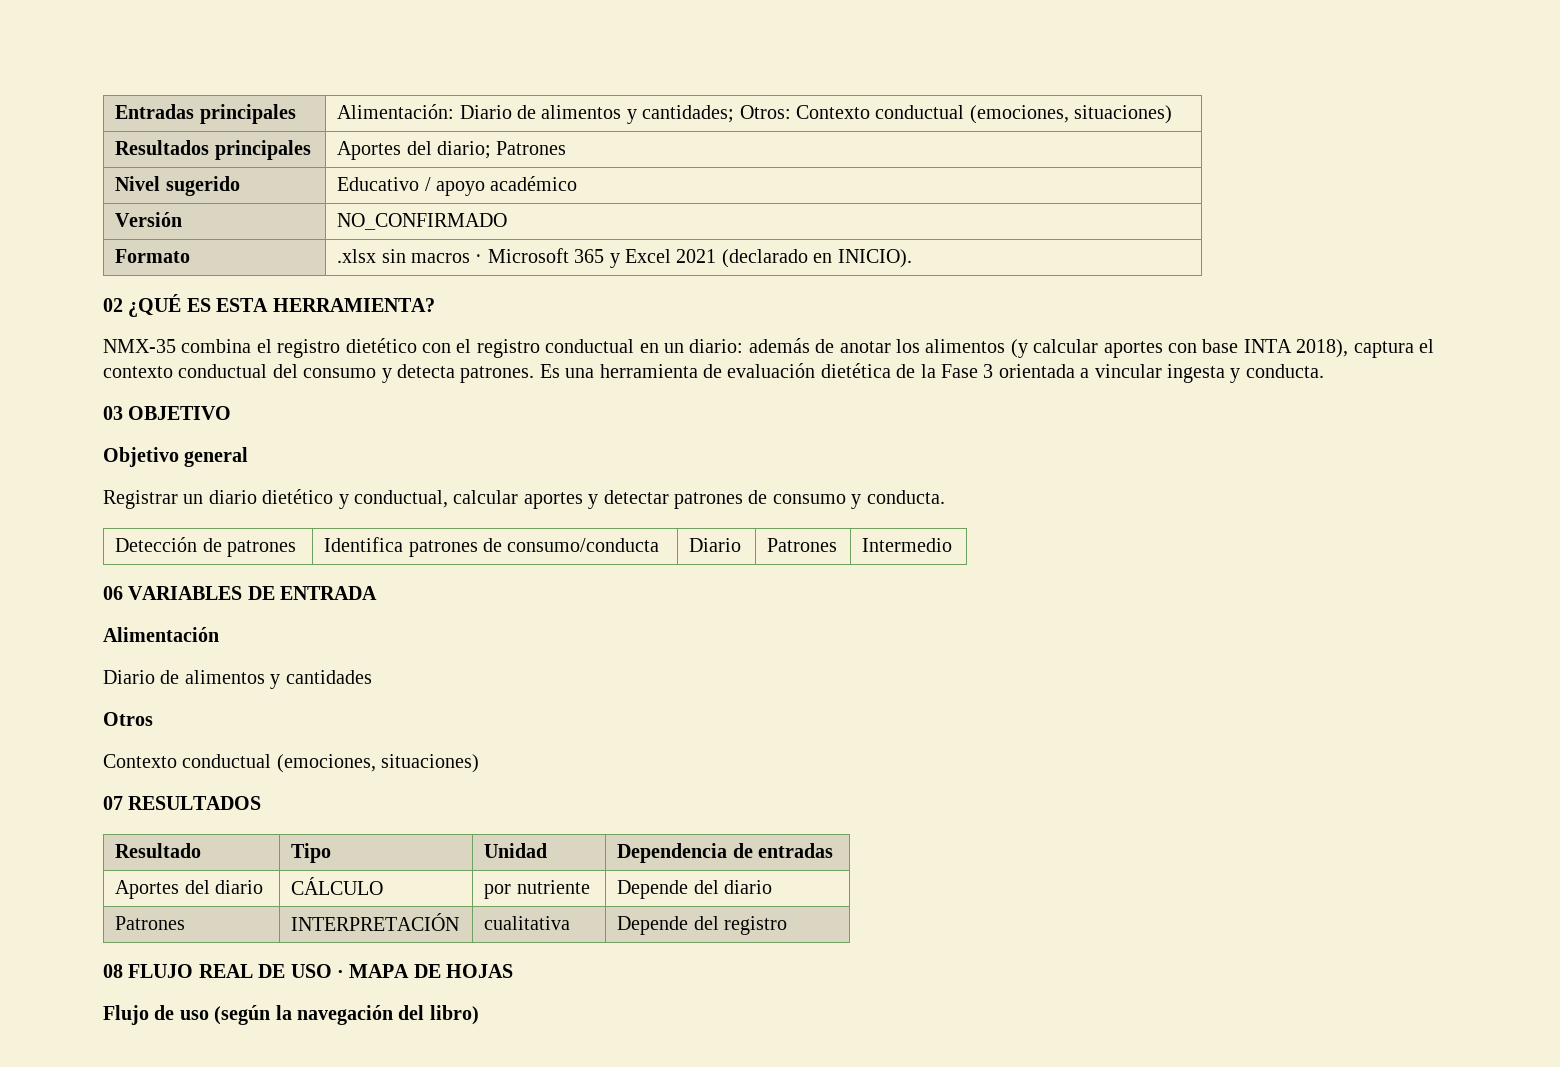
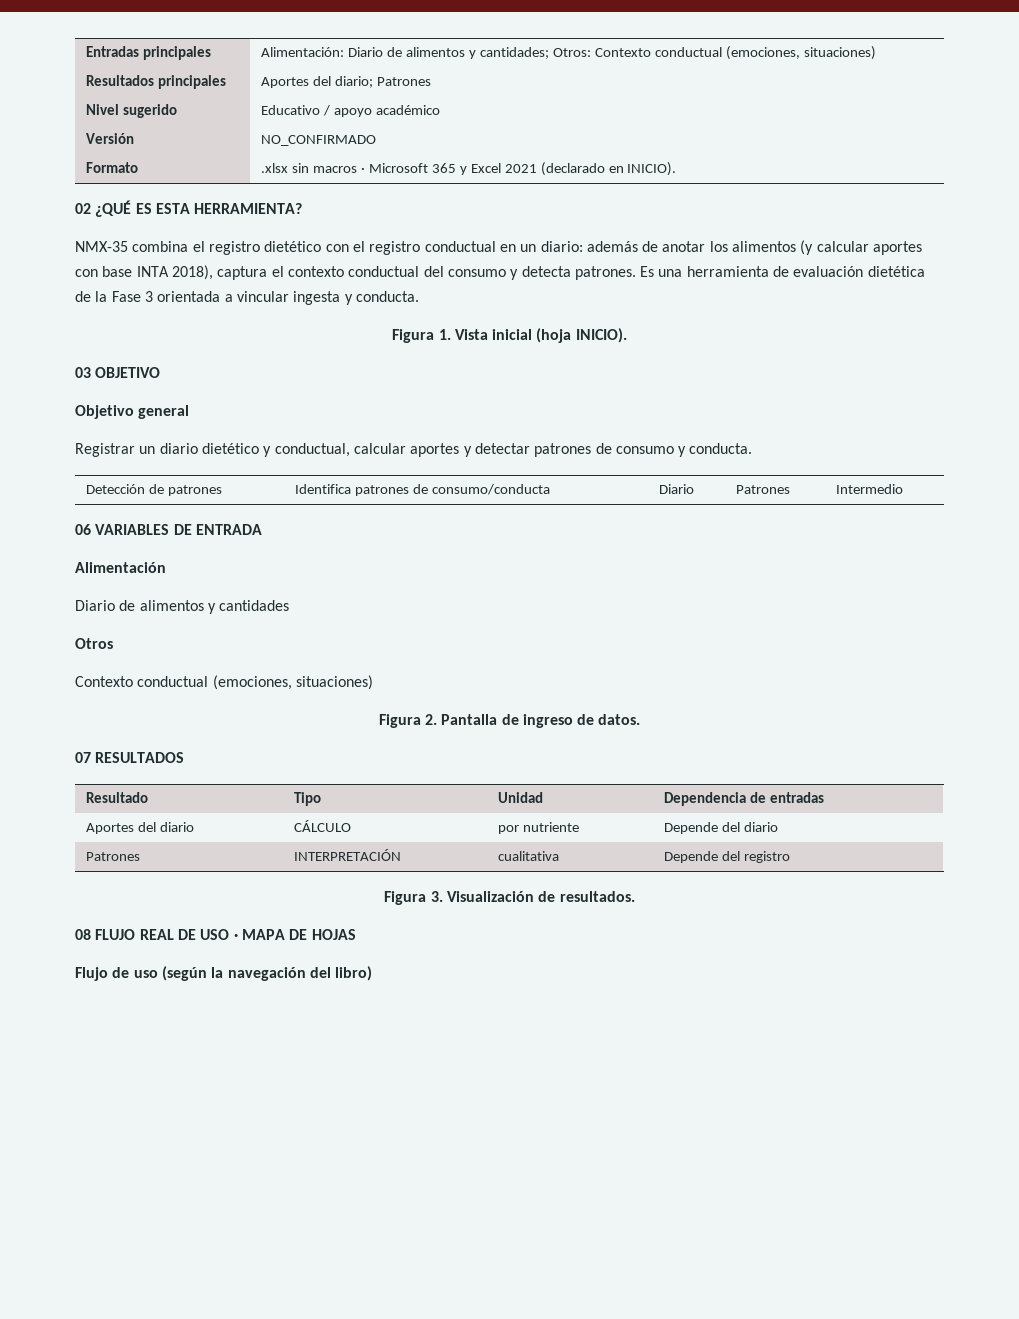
(1324, 371) none -> [392,328,627,343] // Figura 1. Vista inicial (hoja INICIO).
(480, 763) none -> [378,714,641,728] // Figura 2. Pantalla de ingreso de datos.
(788, 925) none -> [384,891,635,905] // Figura 3. Visualización de resultados.

